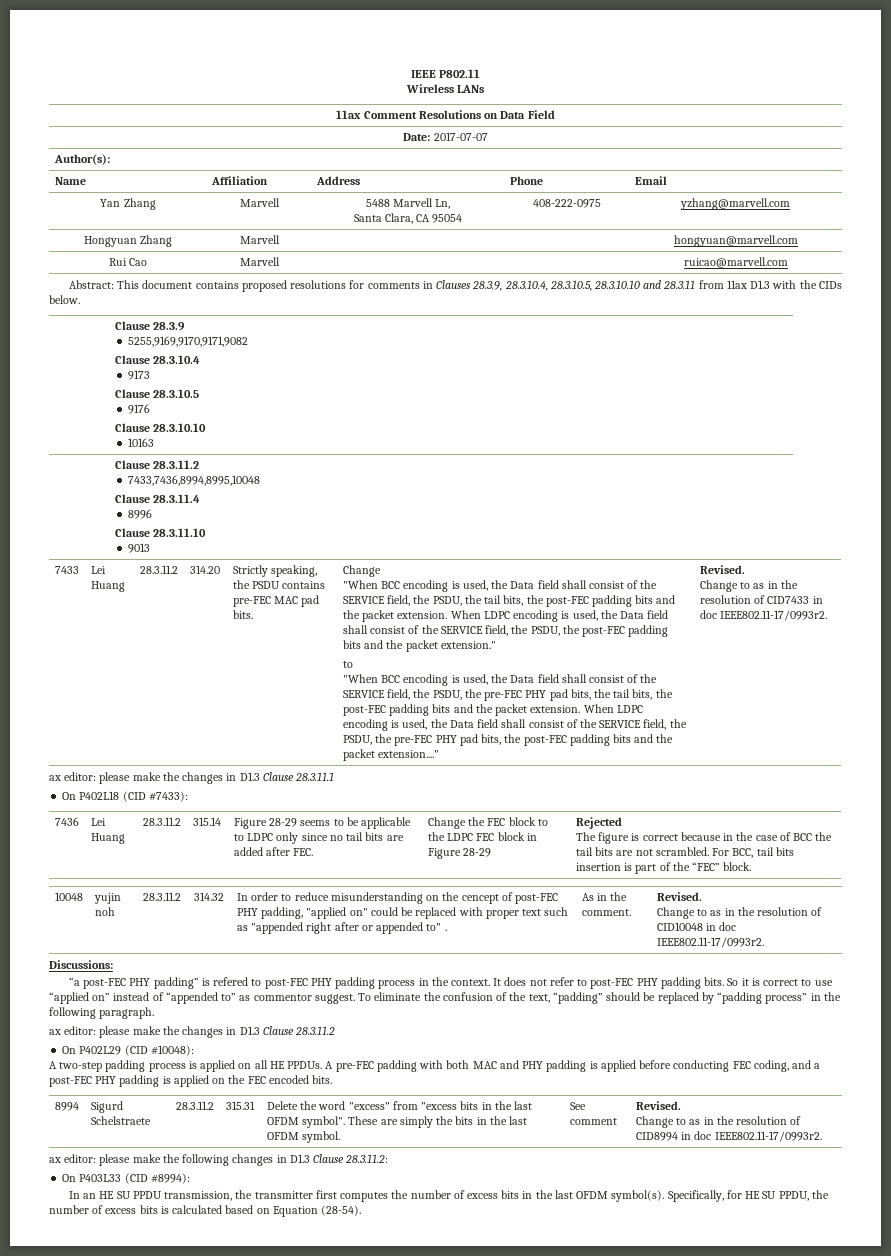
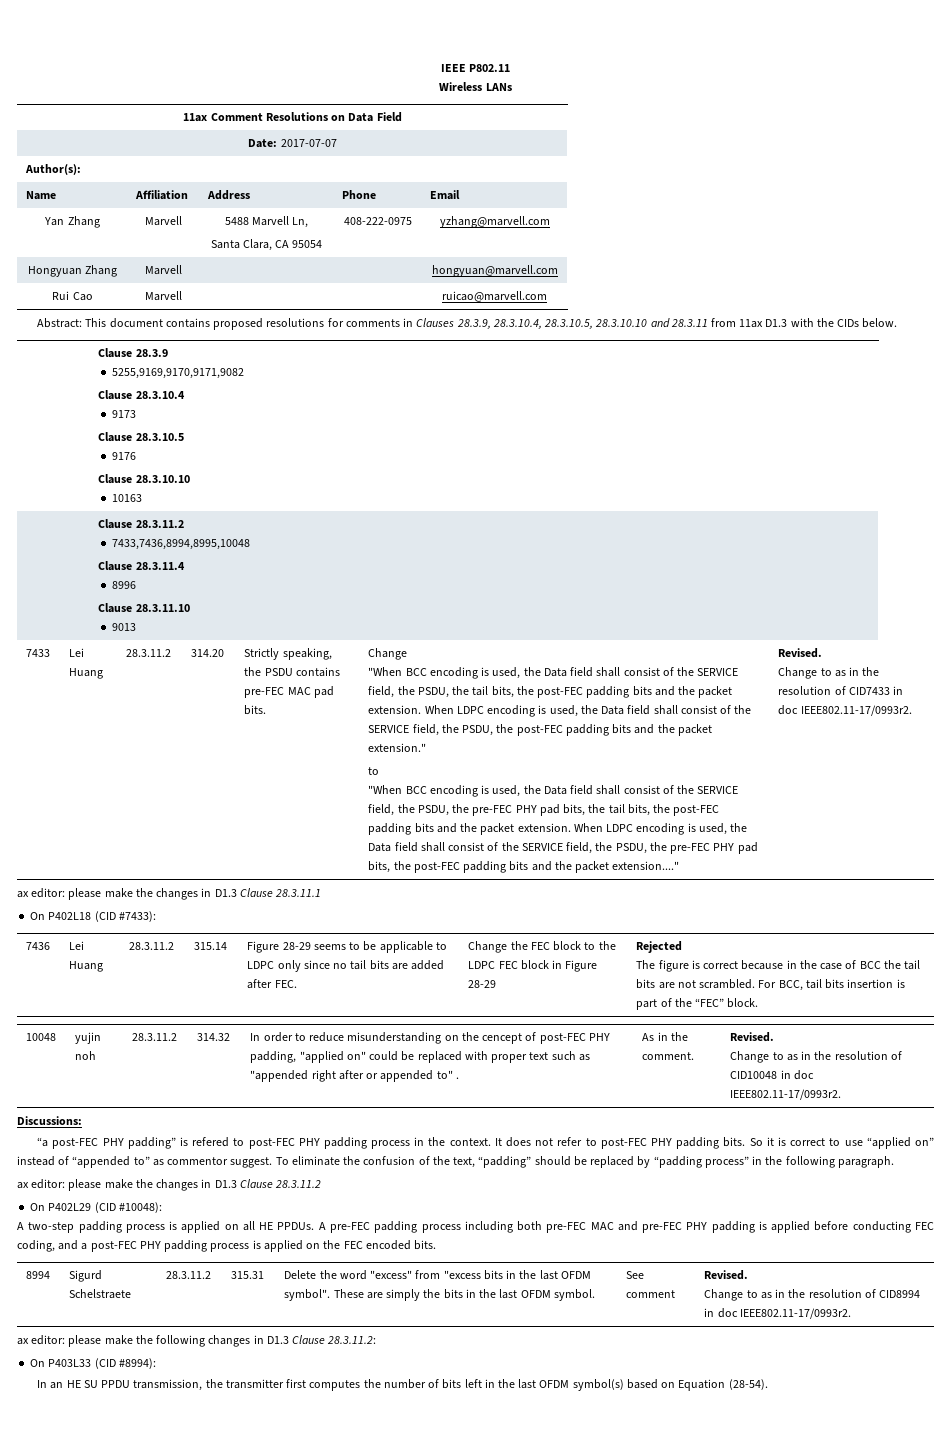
[419,1060,470,1069] with both -> [421,1221,587,1233] process including both pre-FEC
(519, 1064) none -> [642,1222,683,1233] pre-FEC
(160, 1081) none -> [210,1243,250,1252] process
[467,1190,829,1202] [49,1205,223,1214] excess bits in the last OFDM symbol(s). Specifically, for HE SU PPDU, the number of excess bits is calculated -> [442,1379,624,1391] bits left in the last OFDM symbol(s)

